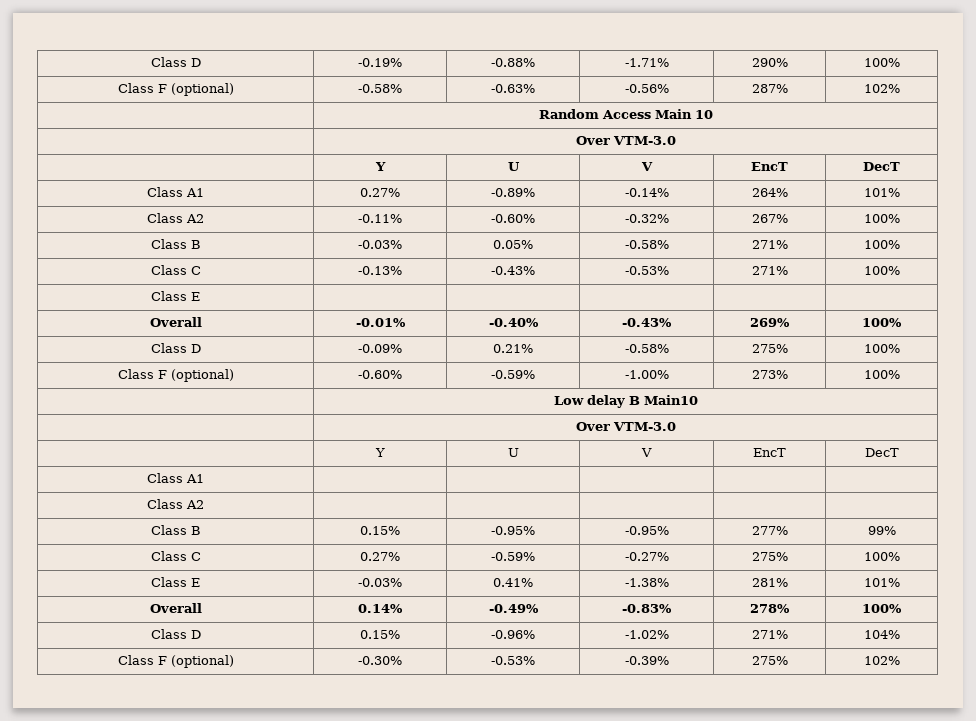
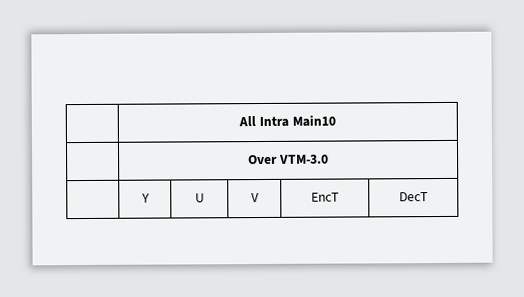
[150,57,201,67] [358,58,402,67] [491,58,535,67] [624,58,669,67] [751,58,788,67] [863,58,900,67] [117,83,234,96] [358,84,402,93] [491,84,535,93] [624,84,669,93] [751,84,788,93] [863,84,900,93] [538,109,713,119] [575,136,676,145] [374,162,386,171] [507,162,520,171] [640,162,653,171] [751,162,789,171] [863,162,901,171] [147,187,204,197] [360,188,400,197] [491,188,535,197] [624,188,669,197] [751,188,788,197] [863,188,900,197] [147,213,204,223] [358,214,402,223] [491,214,535,223] [624,214,669,223] [751,214,788,223] [863,214,900,223] [150,239,201,249] [358,240,402,249] [493,240,533,249] [624,240,669,249] [751,240,788,249] [863,240,900,249] [150,265,201,275] [358,266,402,275] [491,266,535,275] [624,266,669,275] [751,266,788,275] [863,266,900,275] [151,291,200,301] [149,317,202,327] [355,318,406,327] [488,318,539,327] [622,318,673,327] [750,318,791,327] [862,318,903,327] [150,343,201,353] [358,344,402,353] [493,344,533,353] [624,344,669,353] [751,344,788,353] [863,344,900,353] [117,369,234,382] [358,370,402,379] [491,370,535,379] [624,370,669,379] [751,370,788,379] [863,370,900,379] [553,395,640,408] Class D | -0.19% | -0.88% | -1.71% | 290% | 100% // Class F (optional) | -0.58% | -0.63% | -0.56% | 287% | 102% // | Random Access Main 10 // | Over VTM-3.0 // | Y | U | V | EncT | DecT // Class A1 | 0.27% | -0.89% | -0.14% | 264% | 101% // Class A2 | -0.11% | -0.60% | -0.32% | 267% | 100% // Class B | -0.03% | 0.05% | -0.58% | 271% | 100% // Class C | -0.13% | -0.43% | -0.53% | 271% | 100% // Class E | | | | | // Overall | -0.01% | -0.40% | -0.43% | 269% | 100% // Class D | -0.09% | 0.21% | -0.58% | 275% | 100% // Class F (optional) | -0.60% | -0.59% | -1.00% | 273% | 100% // | Low delay B -> [238,115,289,128] | All Intra
[147,473,204,483] [147,499,204,509] [150,525,201,535] [360,526,400,535] [491,526,535,535] [624,526,669,535] [751,526,788,535] [867,526,896,535] [150,551,201,561] [360,552,400,561] [491,552,535,561] [624,552,669,561] [751,552,788,561] [863,552,900,561] [151,577,200,587] [358,578,402,587] [493,578,533,587] [624,578,669,587] [751,578,788,587] [863,578,900,587] [149,603,202,613] [358,604,403,613] [488,604,539,613] [622,604,673,613] [750,604,791,613] [862,604,903,613] [150,629,201,639] [360,630,400,639] [491,630,535,639] [624,630,669,639] [751,630,788,639] [863,630,900,639] [117,655,234,668] [358,656,402,665] [491,656,535,665] [624,656,669,665] [751,656,788,665] [863,656,900,665] // Class A1 | | | | | // Class A2 | | | | | // Class B | 0.15% | -0.95% | -0.95% | 277% | 99% // Class C | 0.27% | -0.59% | -0.27% | 275% | 100% // Class E | -0.03% | 0.41% | -1.38% | 281% | 101% // Overall | 0.14% | -0.49% | -0.83% | 278% | 100% // Class D | 0.15% | -0.96% | -1.02% | 271% | 104% // Class F (optional) | -0.30% | -0.53% | -0.39% | 275% | 102% -> (428, 197) none

